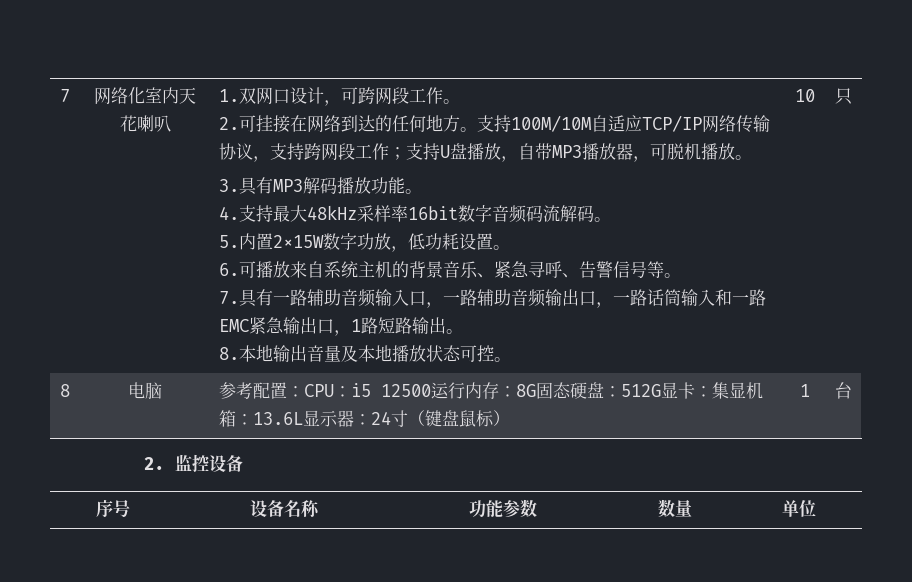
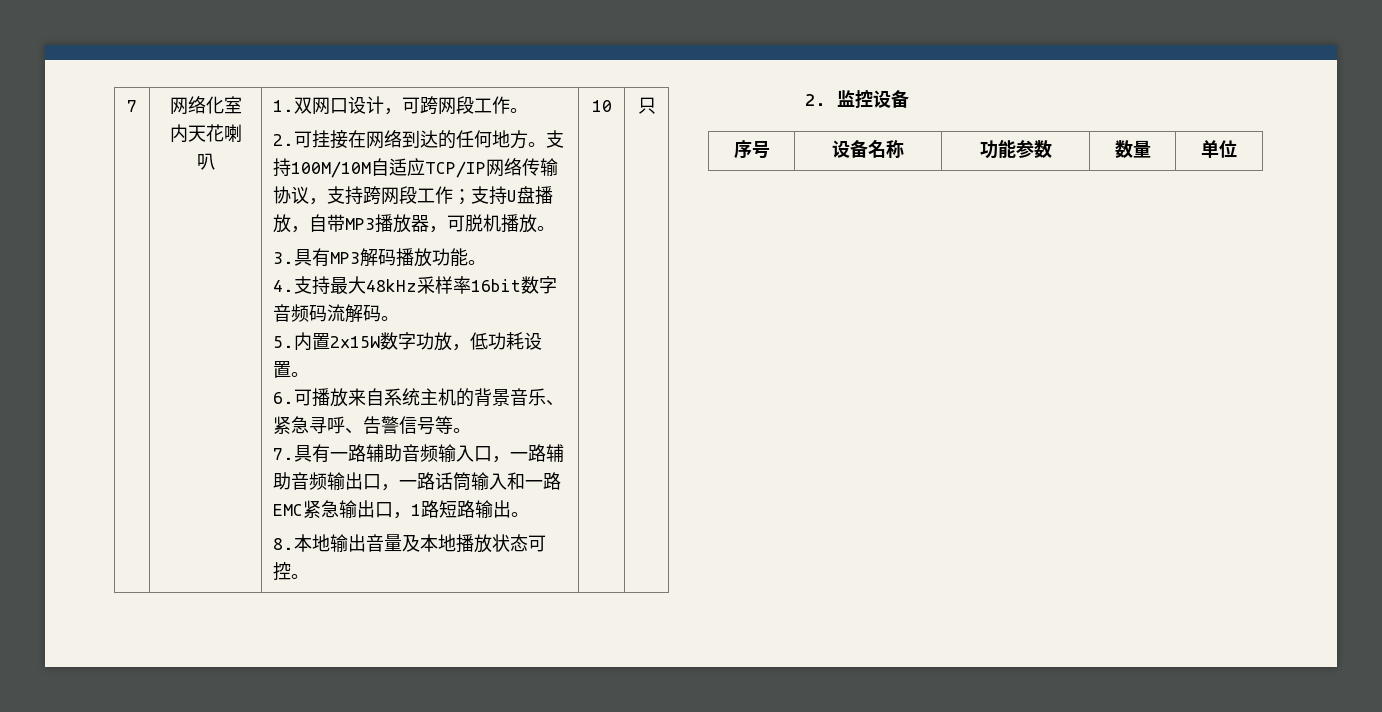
[60,384,70,397] [128,382,162,399] [219,382,764,399] [219,410,511,427] [799,384,810,397] [834,382,852,399] // 8 | 电脑 | 参考配置：CPU：i5 12500运行内存：8G固态硬盘：512G显卡：集显机箱：13.6L显示器：24寸（键盘鼠标） | 1 | 台 -> (656, 105) none

